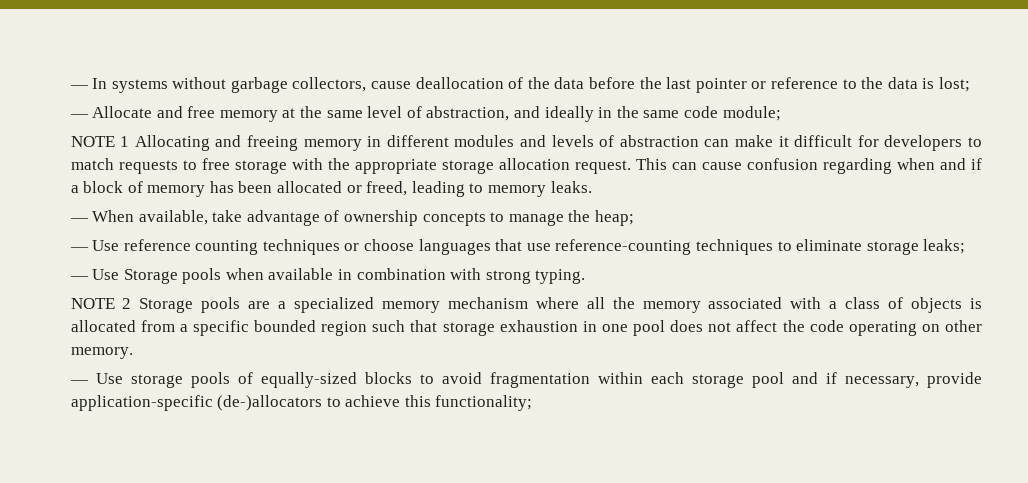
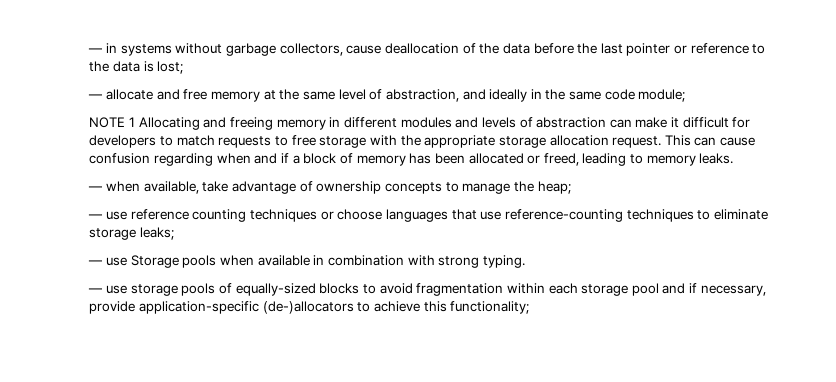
[69,78,108,89] — In -> [88,43,118,53] — in
[92,106,153,118] Allocate -> [106,89,154,100] allocate
[92,210,135,222] When -> [106,181,141,192] when
[92,240,120,251] Use -> [106,211,128,220] use
[92,269,120,280] Use -> [106,257,128,266] use
[70,297,982,313] [70,320,983,336] [70,347,133,359] [69,373,123,384] // NOTE 2 Storage pools are a specialized memory mechanism where all the memory associated with a class of objects is allocated from a specific bounded region such that storage exhaustion in one pool does not affect the code operating on other memory. // — Use -> [88,285,128,294] // — use

